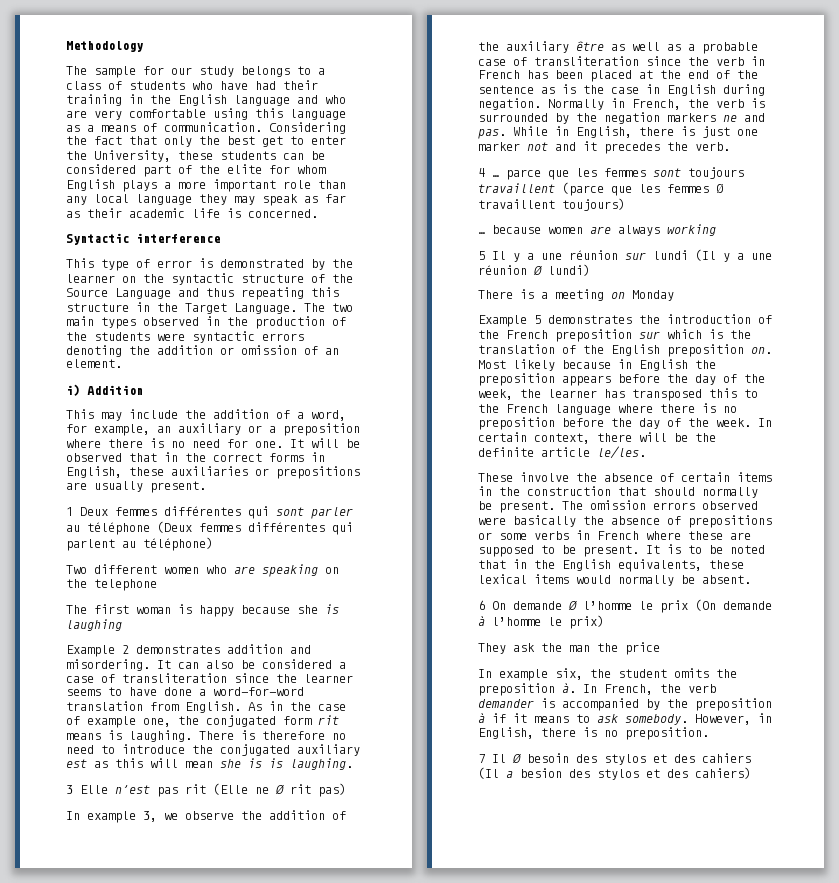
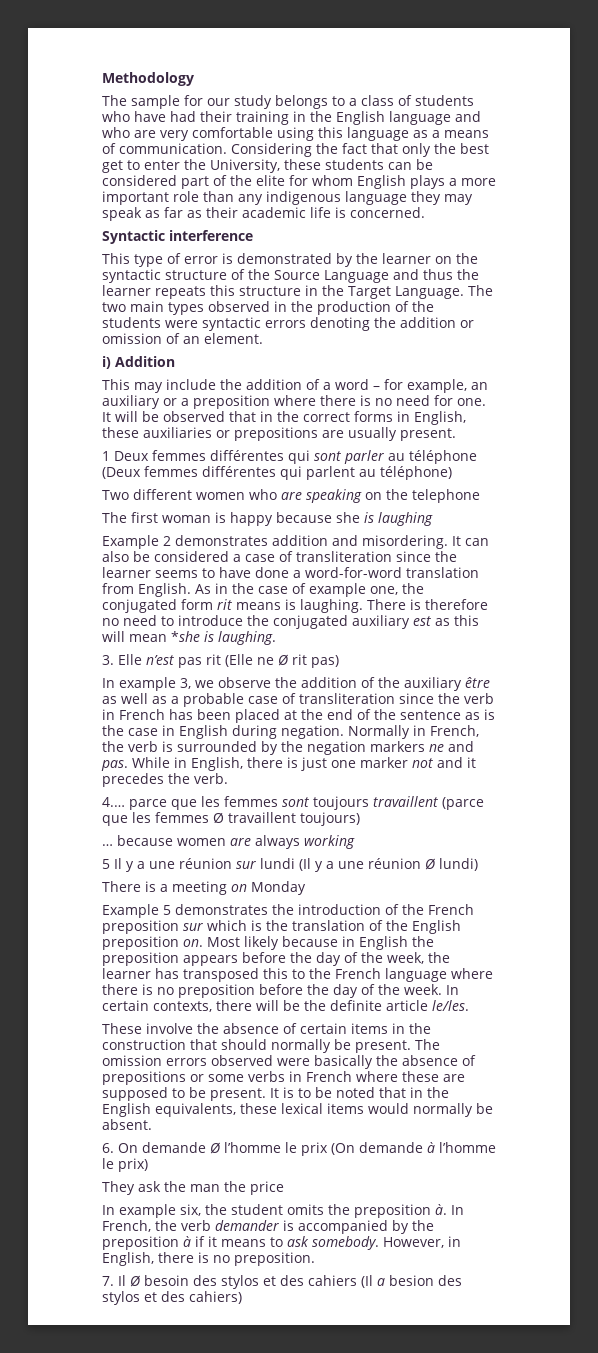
[94,194,129,203] local -> [266,191,341,205] indigenous
[241,287,304,300] repeating -> [457,269,479,280] [102,285,206,299] the learner repeats
[311,410,346,421] word, -> [335,379,380,390] word –
[220,758,262,768] she is -> [171,631,200,642] *she
[66,785,73,794] 3 -> [102,655,114,665] 3.
[478,168,499,177] 4 … -> [102,797,125,807] 4.…
[534,433,590,444] context, -> [153,1001,212,1012] contexts,
[478,600,485,610] 6 -> [102,1143,114,1153] 6.
[478,754,485,763] 7 -> [102,1276,114,1286] 7.

